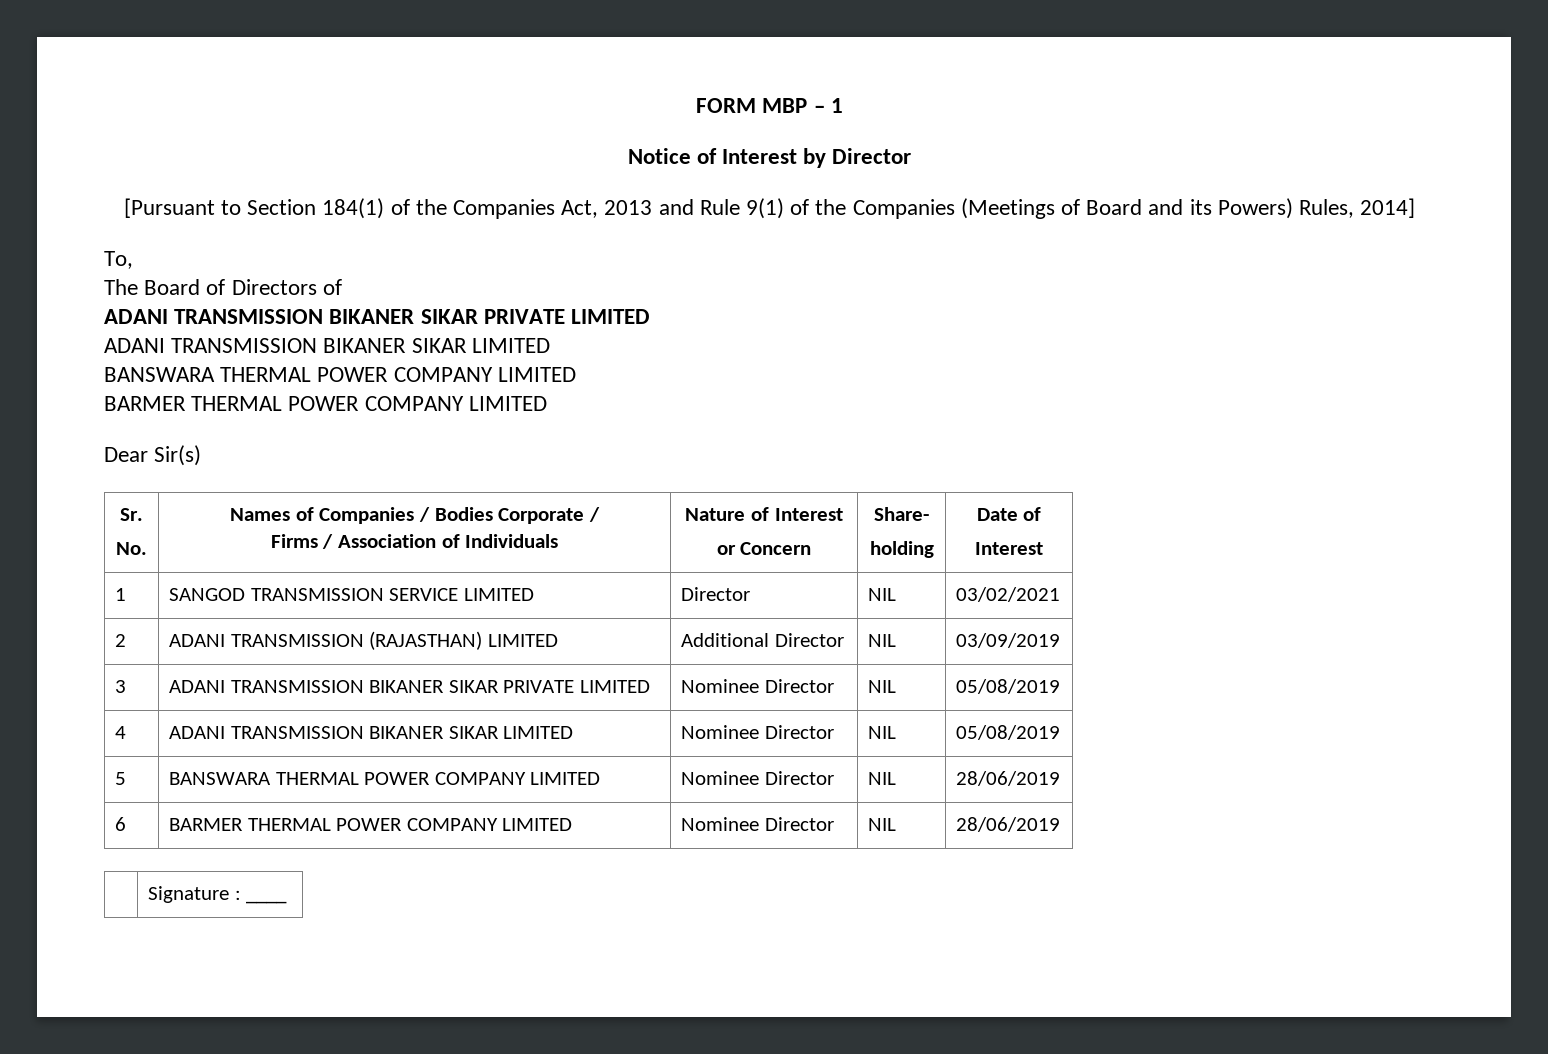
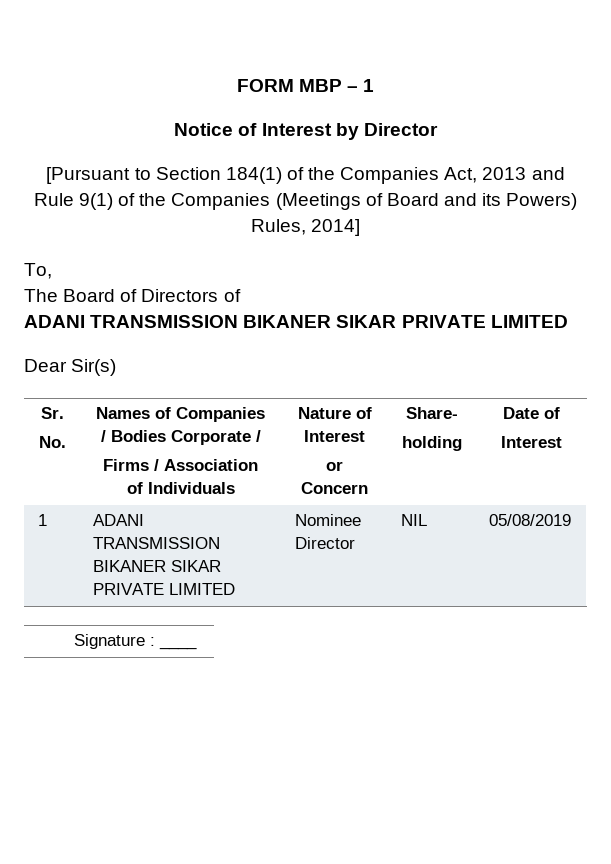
[104,338,550,353] [104,367,576,382] [104,396,547,411] // ADANI TRANSMISSION BIKANER SIKAR LIMITED // BANSWARA THERMAL POWER COMPANY LIMITED // BARMER THERMAL POWER COMPANY LIMITED -> (568, 321) none
[169,588,534,601] [681,587,751,601] [868,588,897,601] [956,587,1061,602] [115,634,127,647] [169,631,558,650] [681,633,844,647] [868,634,897,647] [956,633,1061,648] [115,680,127,693] | SANGOD TRANSMISSION SERVICE LIMITED | Director | NIL | 03/02/2021 // 2 | ADANI TRANSMISSION (RAJASTHAN) LIMITED | Additional Director | NIL | 03/09/2019 // 3 -> (47, 520) none
[115,726,127,739] [169,726,574,739] [681,725,834,739] [868,726,897,739] [956,725,1061,740] [115,772,127,785] [169,772,601,785] [681,771,834,785] [868,772,897,785] [956,771,1061,786] [115,817,127,831] [169,818,573,831] [681,817,834,831] [868,818,897,831] [956,817,1061,832] // 4 | ADANI TRANSMISSION BIKANER SIKAR LIMITED | Nominee Director | NIL | 05/08/2019 // 5 | BANSWARA THERMAL POWER COMPANY LIMITED | Nominee Director | NIL | 28/06/2019 // 6 | BARMER THERMAL POWER COMPANY LIMITED | Nominee Director | NIL | 28/06/2019 -> (571, 520) none

